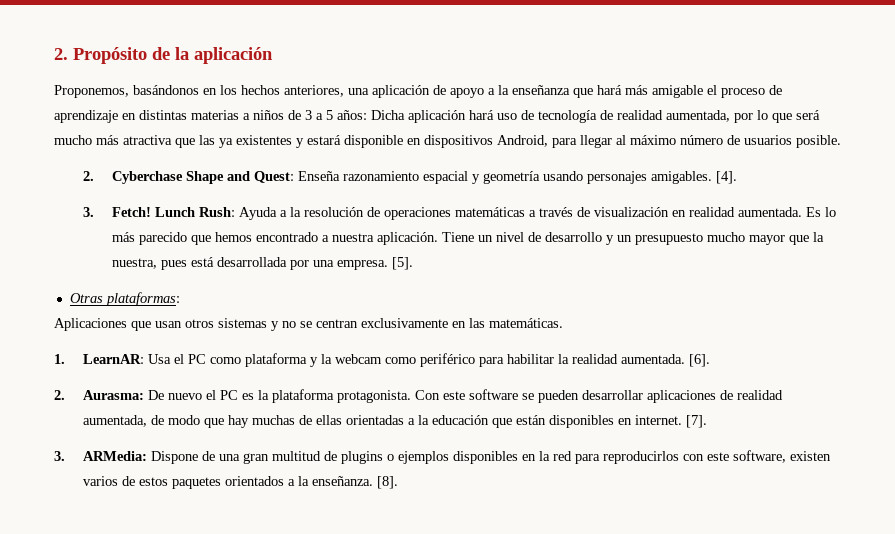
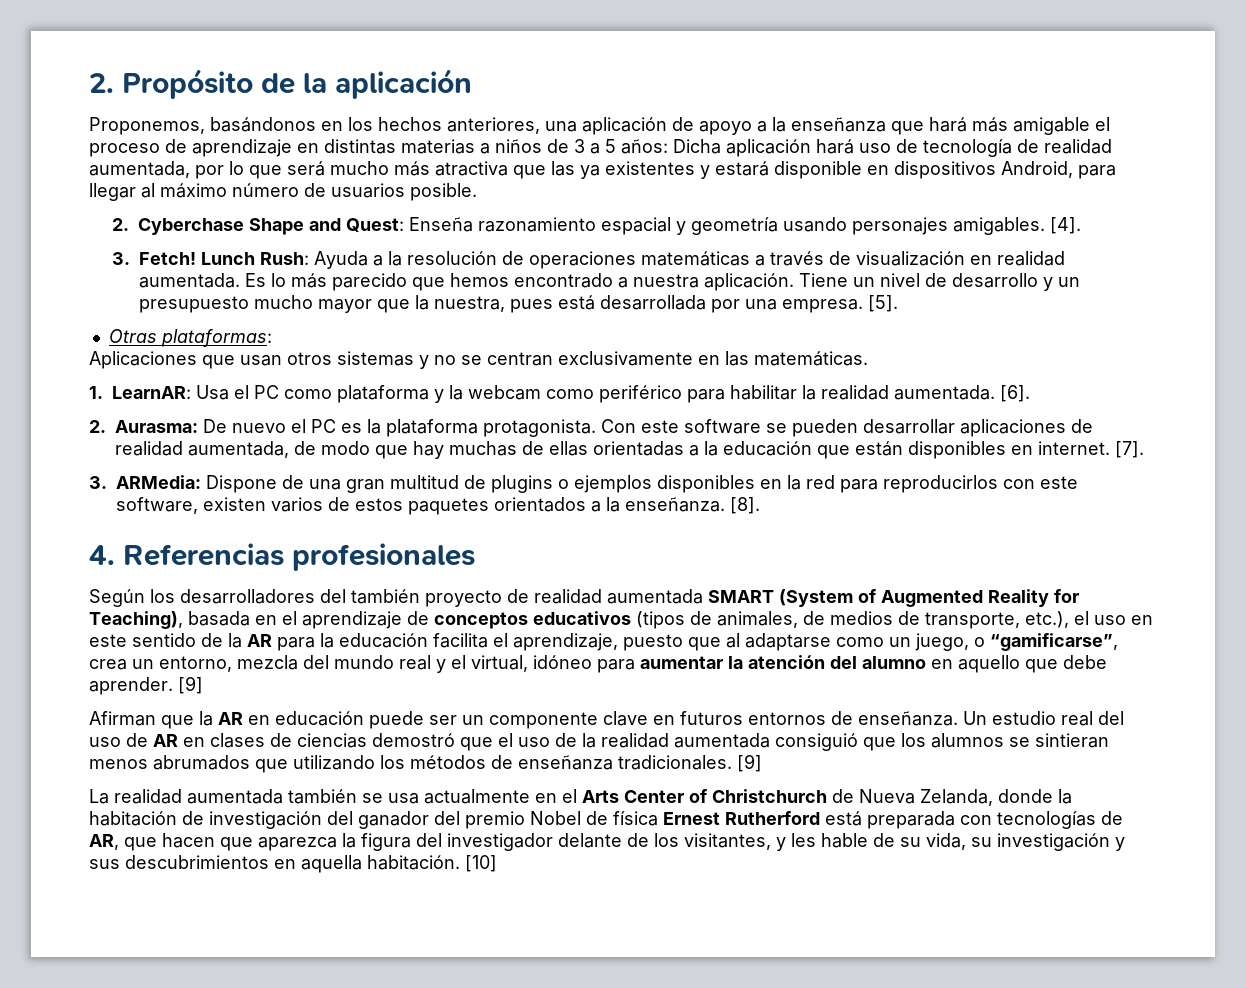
(398, 482) none -> [89,543,476,571] [89,589,1079,607] [89,611,1153,629] [89,633,1118,651] [89,655,1107,673] [89,676,203,695] [89,711,1124,729] [89,733,1109,751] [89,754,762,773] [89,789,1072,806] [89,811,1123,829] [89,833,1125,851] [89,855,497,873] // 4. Referencias profesionales // Según los desarrolladores del también proyecto de realidad aumentada SMART (System of Augmented Reality for Teaching), basada en el aprendizaje de conceptos educativos (tipos de animales, de medios de transporte, etc.), el uso en este sentido de la AR para la educación facilita el aprendizaje, puesto que al adaptarse como un juego, o “gamificarse”, crea un entorno, mezcla del mundo real y el virtual, idóneo para aumentar la atención del alumno en aquello que debe aprender. [9] // Afirman que la AR en educación puede ser un componente clave en futuros entornos de enseñanza. Un estudio real del uso de AR en clases de ciencias demostró que el uso de la realidad aumentada consiguió que los alumnos se sintieran menos abrumados que utilizando los métodos de enseñanza tradicionales. [9] // La realidad aumentada también se usa actualmente en el Arts Center of Christchurch de Nueva Zelanda, donde la habitación de investigación del ganador del premio Nobel de física Ernest Rutherford está preparada con tecnologías de AR, que hacen que aparezca la figura del investigador delante de los visitantes, y les hable de su vida, su investigación y sus descubrimientos en aquella habitación. [10]

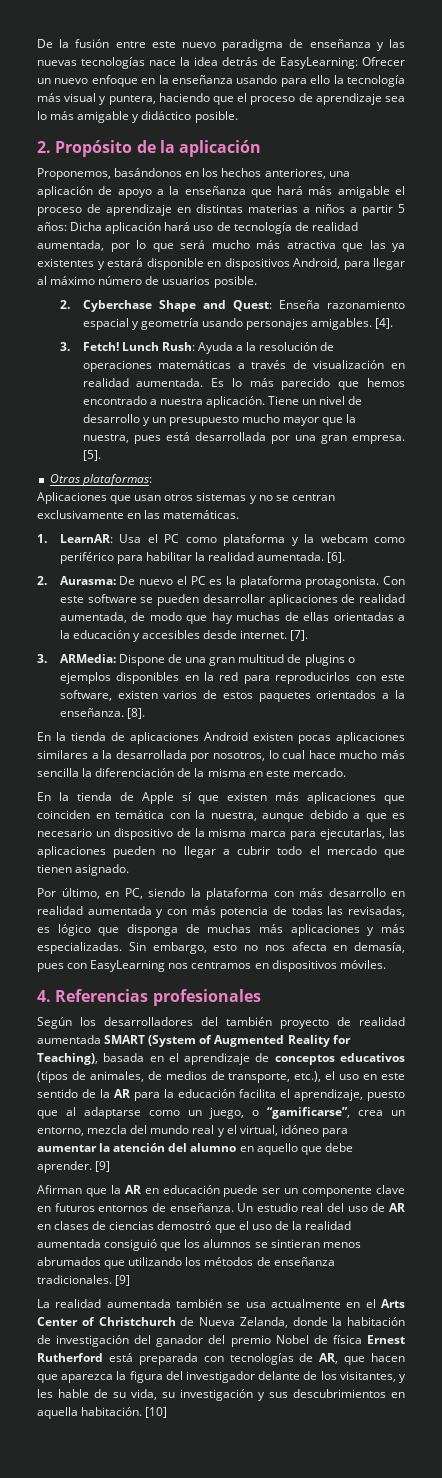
(89, 83) none -> [37,39,405,51] [37,57,405,69] [37,75,405,87] [37,93,405,105] [37,111,238,123] De la fusión entre este nuevo paradigma de enseñanza y las nuevas tecnologías nace la idea detrás de EasyLearning: Ofrecer un nuevo enfoque en la enseñanza usando para ello la tecnología más visual y puntera, haciendo que el proceso de aprendizaje sea lo más amigable y didáctico posible. //
[547,139,600,154] de 3 a -> [350,204,393,216] a partir
(777, 304) none -> [320,435,347,444] gran
[817,441,1033,459] que están disponibles en -> [133,630,238,642] y accesibles desde
(760, 505) none -> [37,732,405,744] [37,750,406,762] [37,768,346,777] [37,792,405,804] [37,810,405,822] [37,828,405,840] [37,846,406,858] [37,864,130,876] [37,888,405,900] [37,906,405,918] [37,924,405,936] [37,942,405,954] [37,960,386,972] // En la tienda de aplicaciones Android existen pocas aplicaciones similares a la desarrollada por nosotros, lo cual hace mucho más sencilla la diferenciación de la misma en este mercado. // En la tienda de Apple sí que existen más aplicaciones que coinciden en temática con la nuestra, aunque debido a que es necesario un dispositivo de la misma marca para ejecutarlas, las aplicaciones pueden no llegar a cubrir todo el mercado que tienen asignado. // Por último, en PC, siendo la plataforma con más desarrollo en realidad aumentada y con más potencia de todas las revisadas, es lógico que disponga de muchas más aplicaciones y más especializadas. Sin embargo, esto no nos afecta en demasía, pues con EasyLearning nos centramos en dispositivos móviles.

